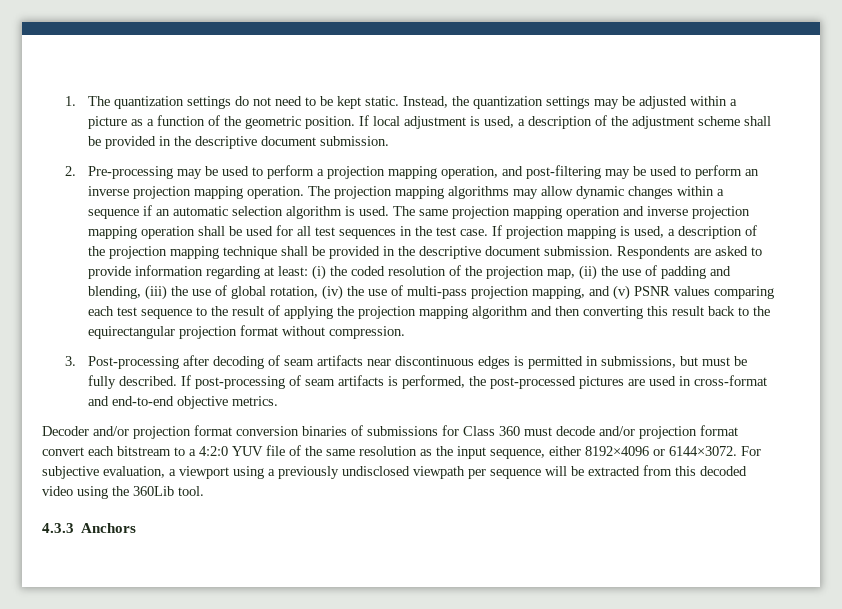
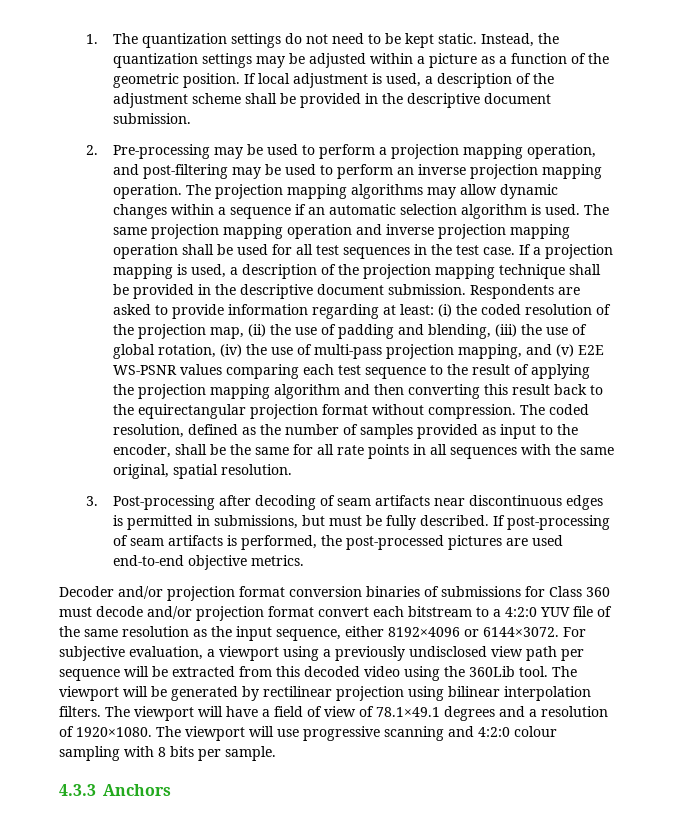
(503, 230) none -> [533,247,542,255] a
[634,286,671,296] PSNR -> [578,345,605,355] [113,365,178,375] E2E WS-PSNR
(406, 332) none -> [520,404,590,415] [113,424,579,439] [113,444,615,459] [113,464,293,479] The coded resolution, defined as the number of samples provided as input to the encoder, shall be the same for all rate points in all sequences with the same original, spatial resolution.
[679,375,768,386] [88,396,110,406] in cross-format and -> (564, 540) none
[413,466,465,479] viewpath -> [491,646,557,661] view path
(204, 491) none -> [552,666,577,677] [59,686,591,701] [59,706,608,721] [59,726,557,741] [59,746,276,761] The viewport will be generated by rectilinear projection using bilinear interpolation filters. The viewport will have a field of view of 78.1×49.1 degrees and a resolution of 1920×1080. The viewport will use progressive scanning and 4:2:0 colour sampling with 8 bits per sample.

